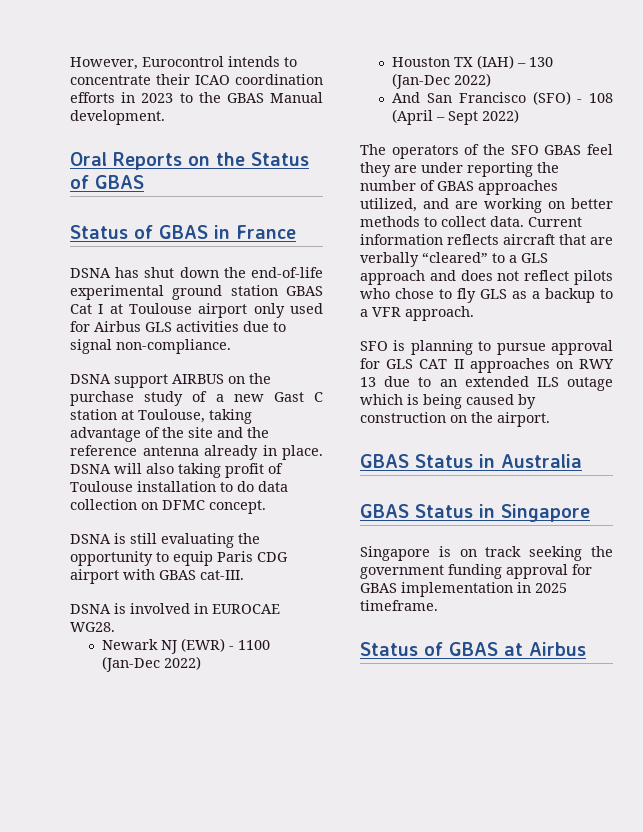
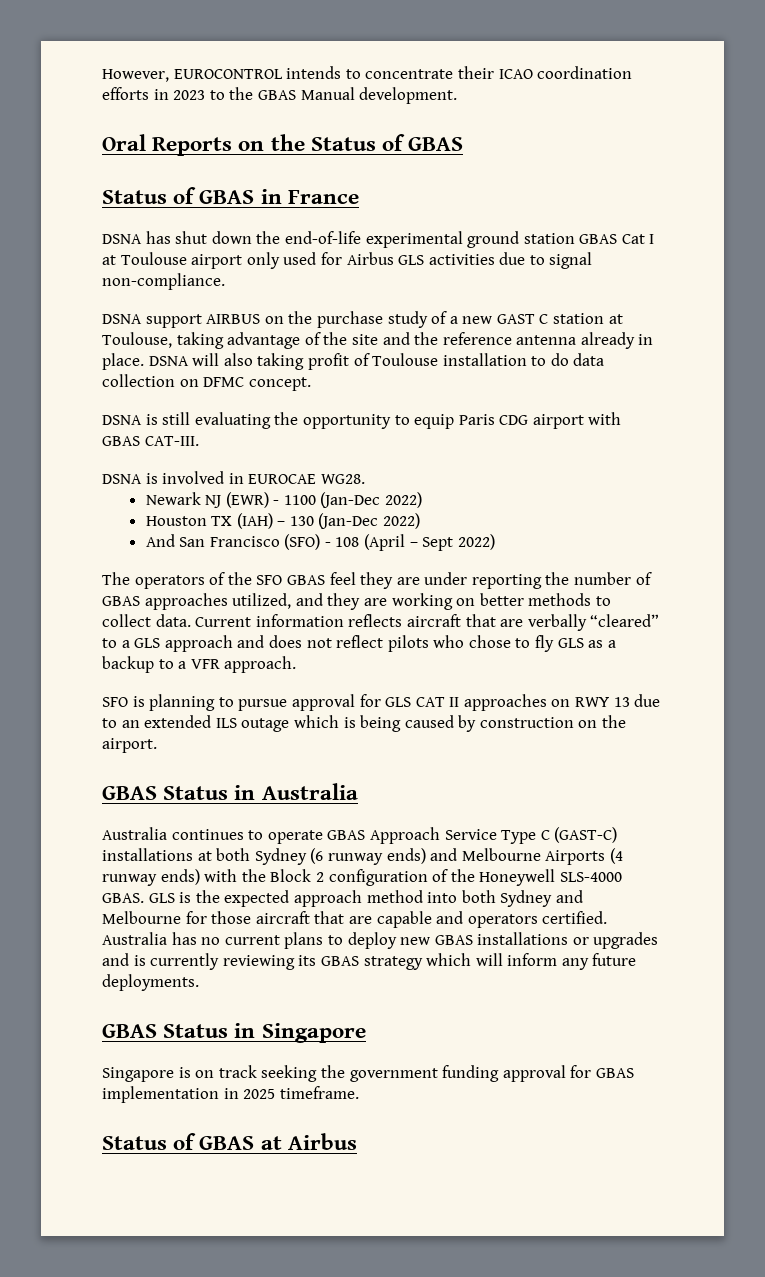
[142,56,224,67] Eurocontrol -> [173,69,283,79] EUROCONTROL
[273,392,304,402] Gast -> [496,314,535,324] GAST
[200,570,244,580] cat-III. -> [144,436,199,446] CAT-III.
(449, 203) none -> [327,593,361,610] they
(582, 461) none -> [102,827,618,844] [102,848,623,865] [102,869,622,886] [102,890,583,907] [102,911,608,928] [102,932,659,949] [102,953,637,970] [102,974,199,991] // Australia continues to operate GBAS Approach Service Type C (GAST-C) installations at both Sydney (6 runway ends) and Melbourne Airports (4 runway ends) with the Block 2 configuration of the Honeywell SLS-4000 GBAS. GLS is the expected approach method into both Sydney and Melbourne for those aircraft that are capable and operators certified. Australia has no current plans to deploy new GBAS installations or upgrades and is currently reviewing its GBAS strategy which will inform any future deployments.

